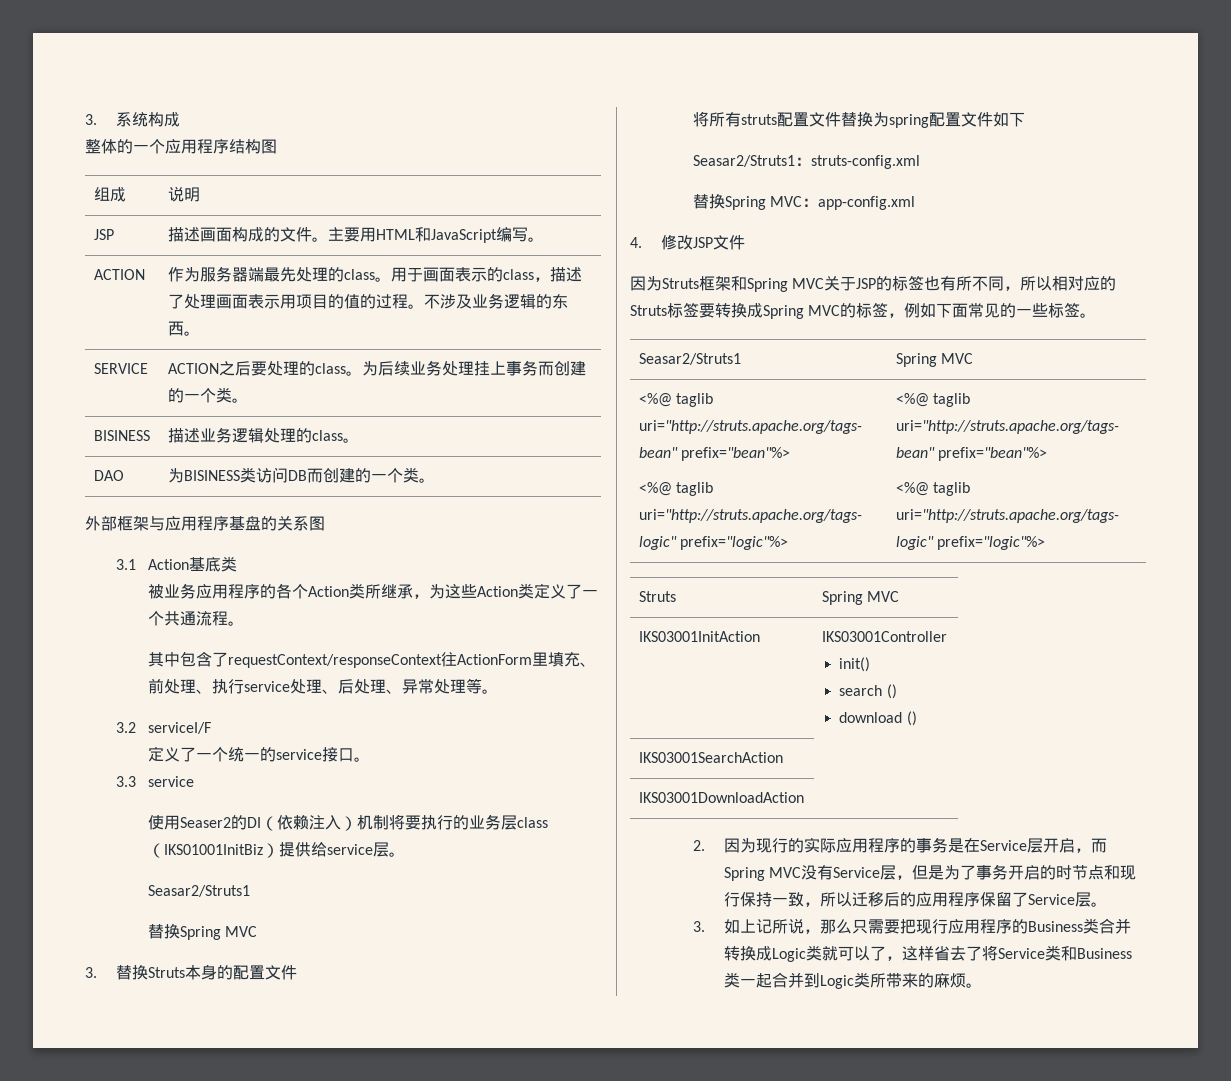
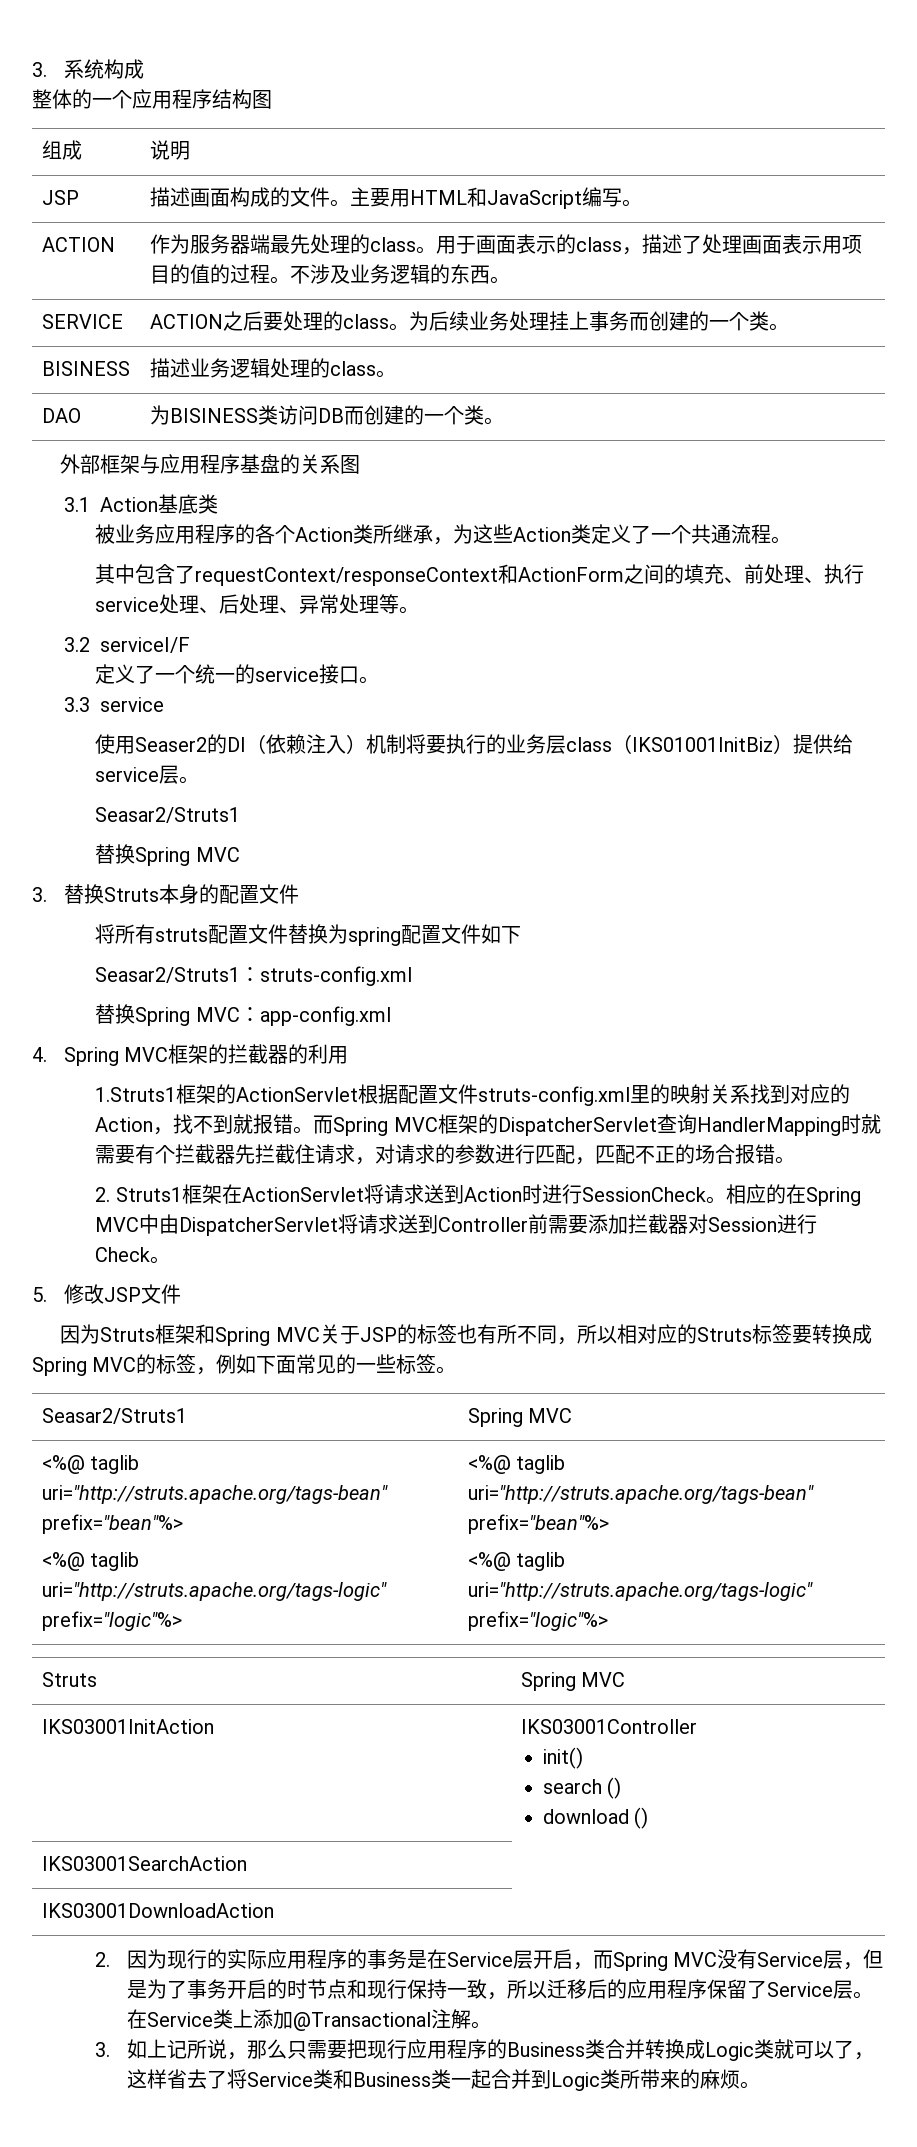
[440,652,548,667] 往ActionForm里 -> [498,564,685,584] 和ActionForm之间的
(642, 242) none -> [63,1044,348,1066] [95,1084,851,1106] [95,1114,881,1136] [95,1144,796,1165] [95,1184,861,1206] [95,1214,818,1236] [95,1247,171,1264] [32,1287,47,1302] Spring MVC框架的拦截器的利用 // 1.Struts1框架的ActionServlet根据配置文件struts-config.xml里的映射关系找到对应的Action，找不到就报错。而Spring MVC框架的DispatcherServlet查询HandlerMapping时就需要有个拦截器先拦截住请求，对请求的参数进行匹配，匹配不正的场合报错。 // 2. Struts1框架在ActionServlet将请求送到Action时进行SessionCheck。相应的在Spring MVC中由DispatcherServlet将请求送到Controller前需要添加拦截器对Session进行Check。 // 5.
(1107, 904) none -> [126,2009,491,2031] 在Service类上添加@Transactional注解。

